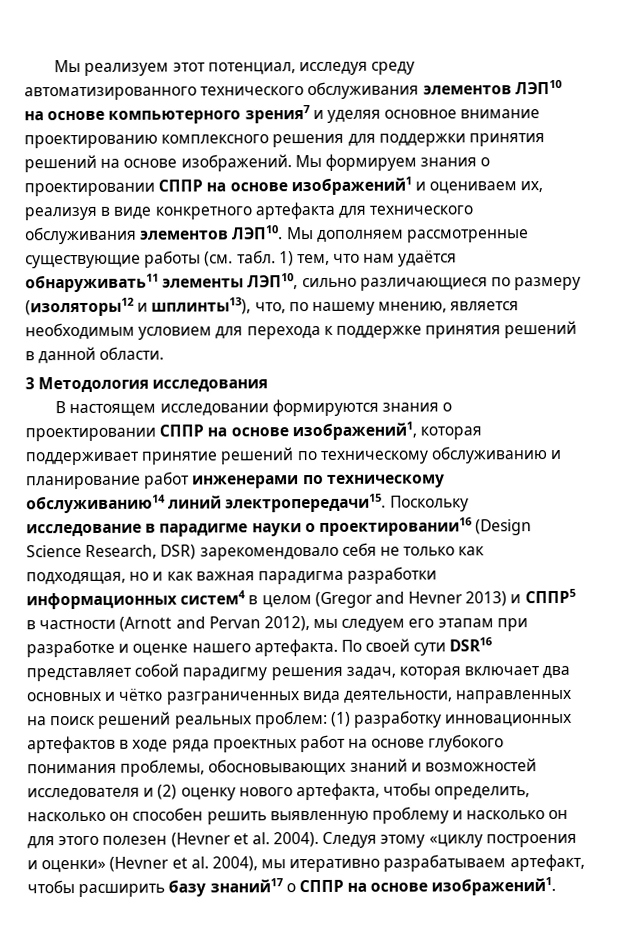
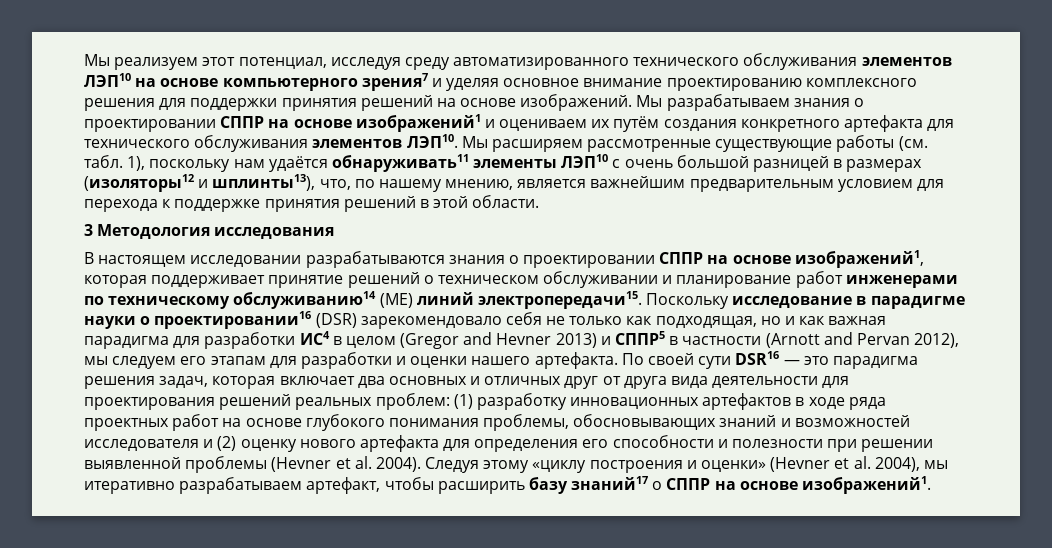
[324,153,417,171] формируем -> [666,94,790,111] разрабатываем
[520,181,544,193] [24,206,152,221] их, реализуя в виде -> [591,116,737,132] их путём создания
[316,229,404,243] дополняем -> [491,139,583,152] расширяем
[278,251,361,267] 1) тем, что -> [127,156,231,172] 1), поскольку
[247,273,582,291] ЛЭП10, сильно различающиеся по размеру -> [561,154,923,172] ЛЭП10 с очень большой разницей в размерах
[25,322,135,340] необходимым -> [590,176,834,192] важнейшим предварительным
[38,346,97,364] данной -> [433,196,469,208] этой
[271,398,379,417] формируются -> [305,251,445,268] разрабатываются
[296,446,548,464] по техническому обслуживанию -> [423,271,659,288] о техническом обслуживании
(166, 504) none -> [379,293,413,308] (ME)
[475,519,533,536] [26,544,197,560] (Design Science Research, DSR) -> [315,313,357,328] (DSR)
[347,566,438,584] [26,590,247,610] разработки информационных систем4 -> [173,331,330,349] для разработки ИС4
[496,618,528,632] [26,639,189,658] при разработке и оценке -> [269,352,468,369] для разработки и оценки
[26,663,268,682] представляет собой парадигму -> [783,356,918,369] — это парадигма
[118,688,573,705] [27,715,97,726] чётко разграниченных вида деятельности, направленных на поиск -> [484,376,850,389] [84,397,215,410] отличных друг от друга вида деятельности для проектирования
[295,782,531,801] [27,806,569,825] [27,835,168,849] артефакта, чтобы определить, насколько он способен решить выявленную проблему и насколько он для этого полезен -> [359,435,934,452] [84,456,268,473] артефакта для определения его способности и полезности при решении выявленной проблемы

